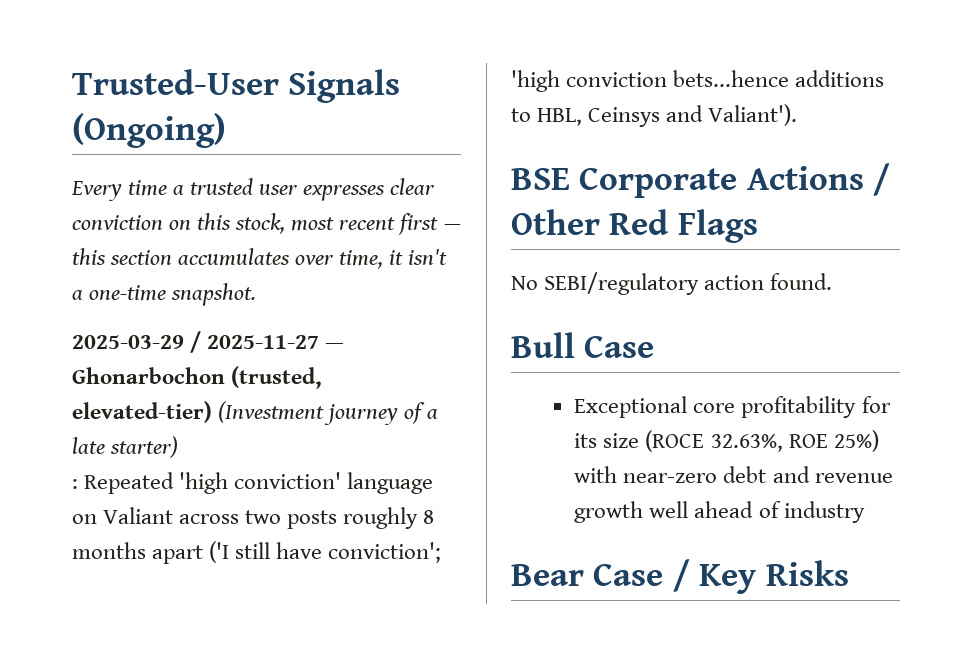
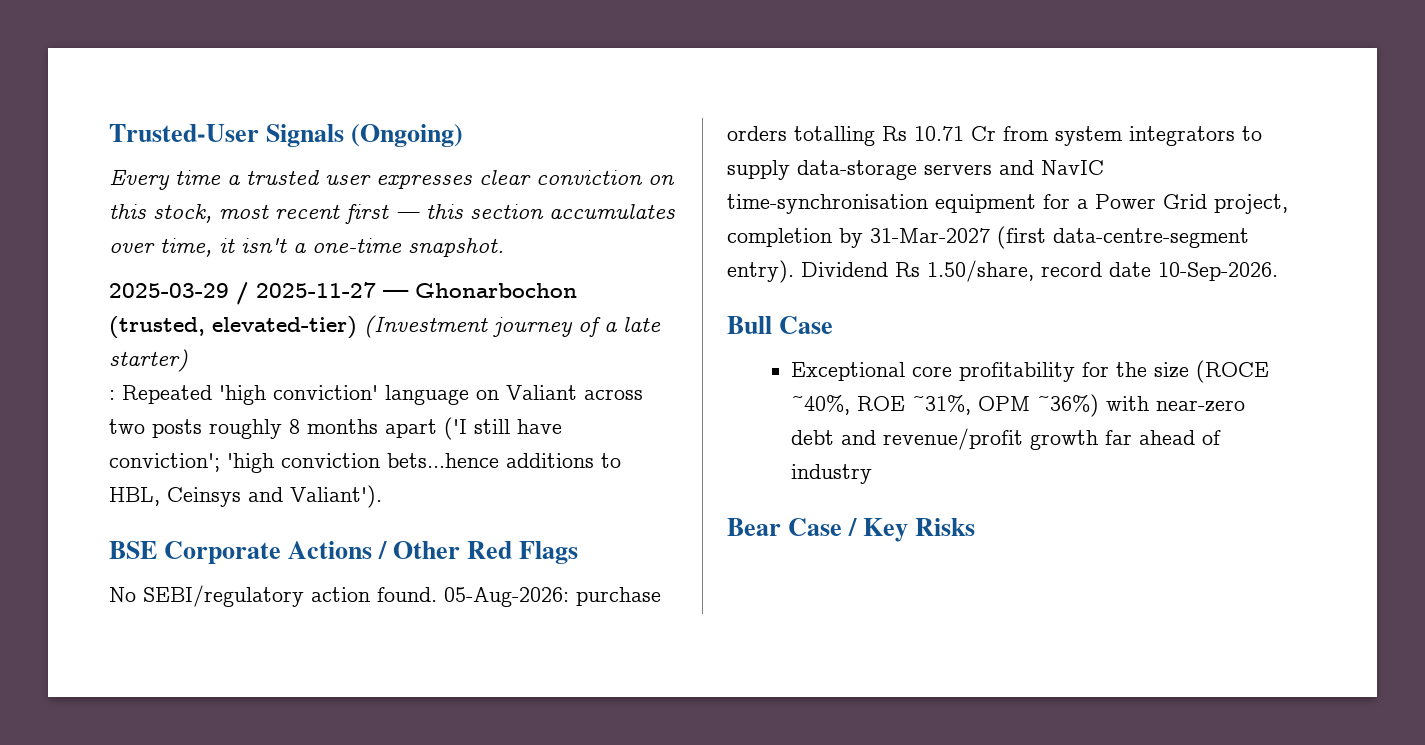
(833, 281) none -> [444,587,661,607] [727,126,1262,146] [727,160,1104,180] [727,194,1288,214] [727,226,1249,249] [727,260,1278,283] 05-Aug-2026: purchase orders totalling Rs 10.71 Cr from system integrators to supply data-storage servers and NavIC time-synchronisation equipment for a Power Grid project, completion by 31-Mar-2027 (first data-centre-segment entry). Dividend Rs 1.50/share, record date 10-Sep-2026.
[574,433,598,448] its -> [1116,362,1148,377] the
[710,430,879,452] 32.63%, ROE 25%) -> [791,394,1100,417] ~40%, ROE ~31%, OPM ~36%)
[814,473,893,483] [574,501,689,523] revenue growth well -> [883,428,1133,450] revenue/profit growth far

